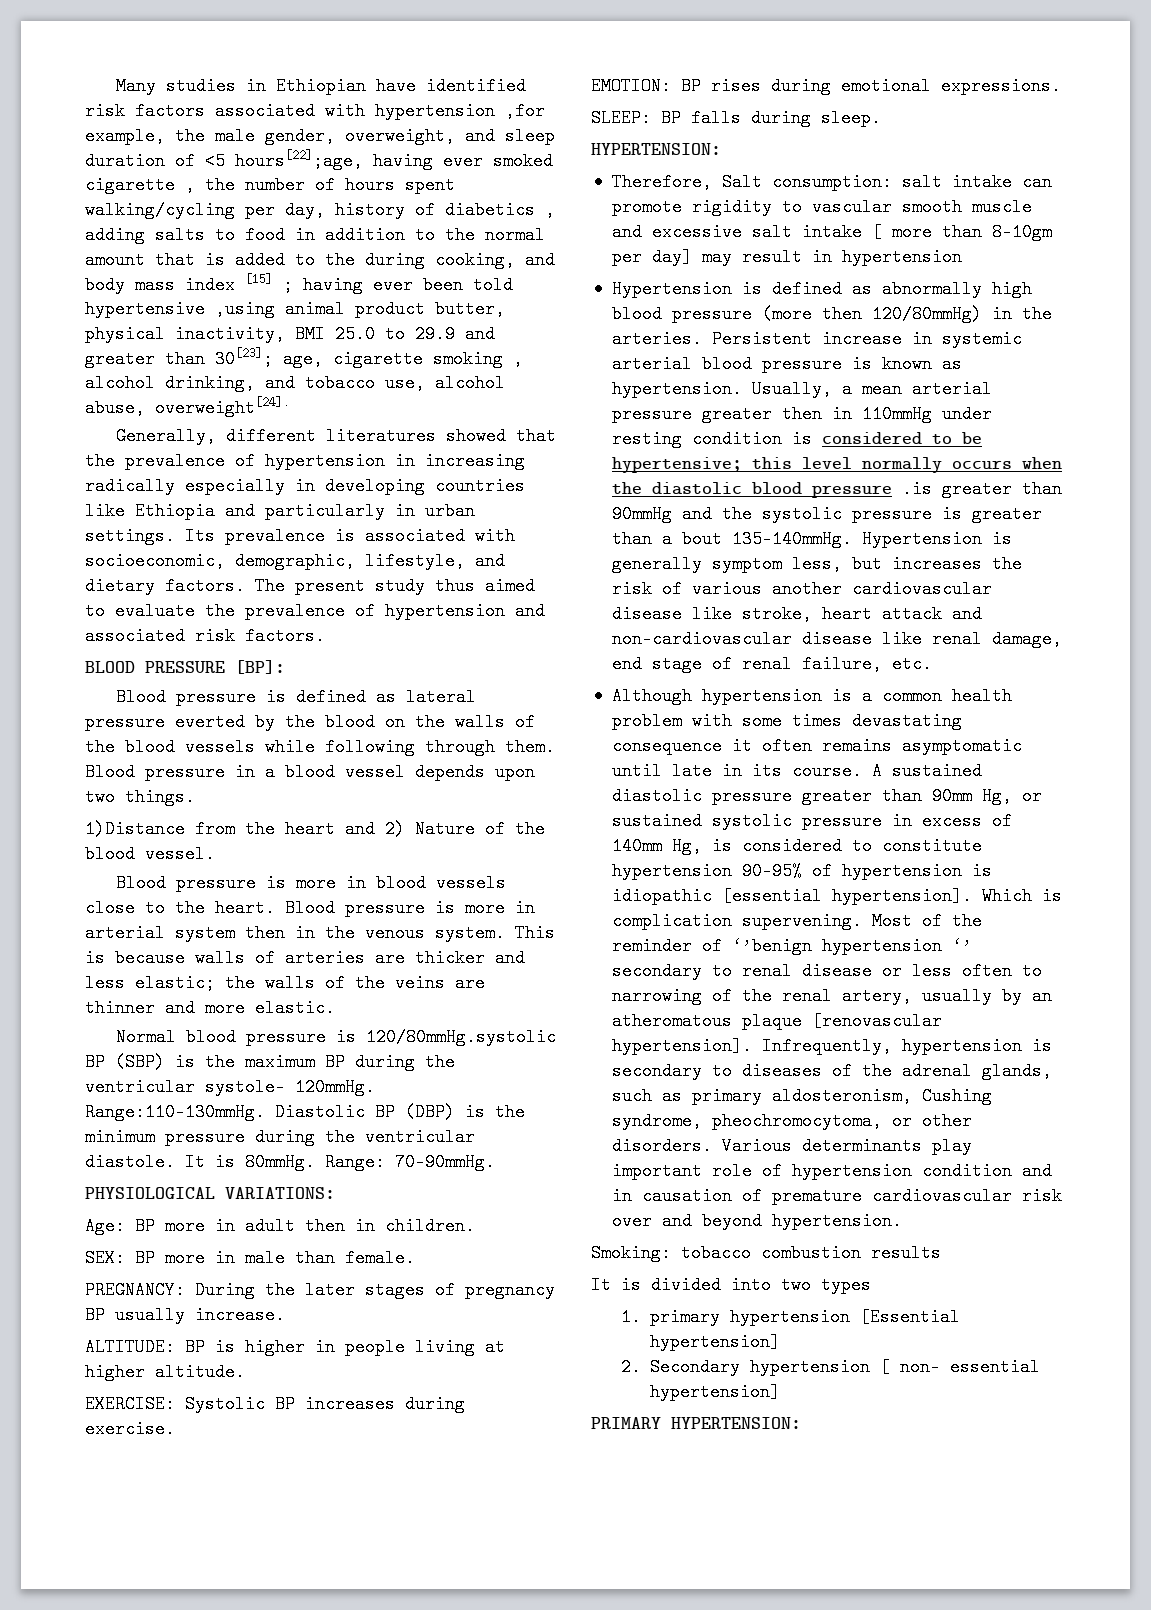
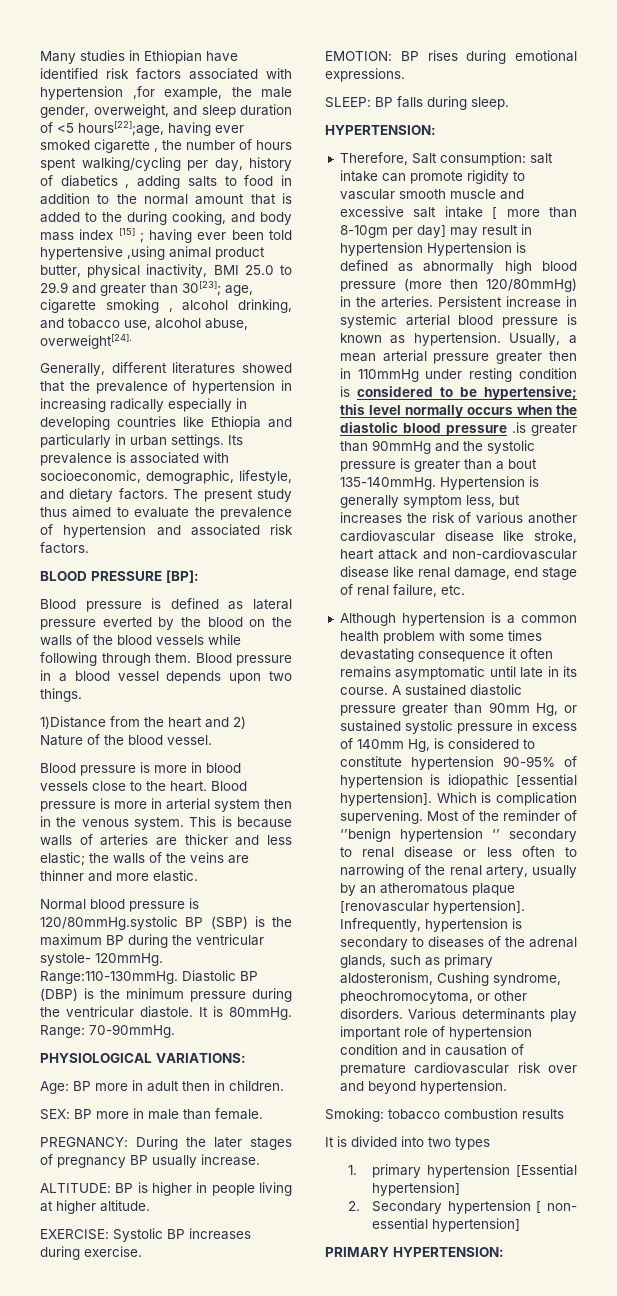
(962, 257) // -> (423, 249) none

